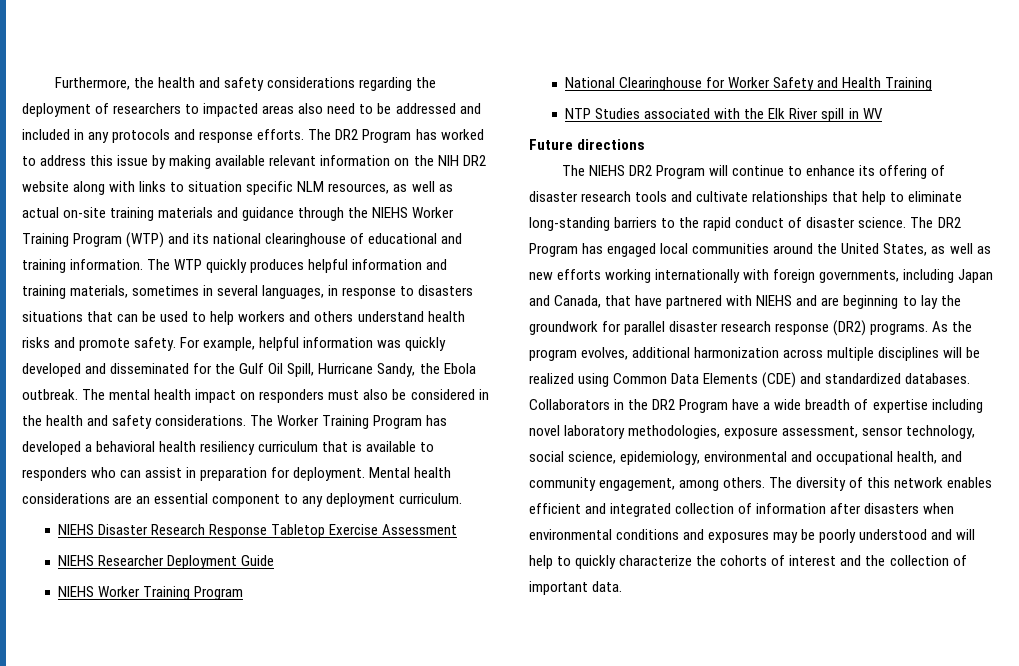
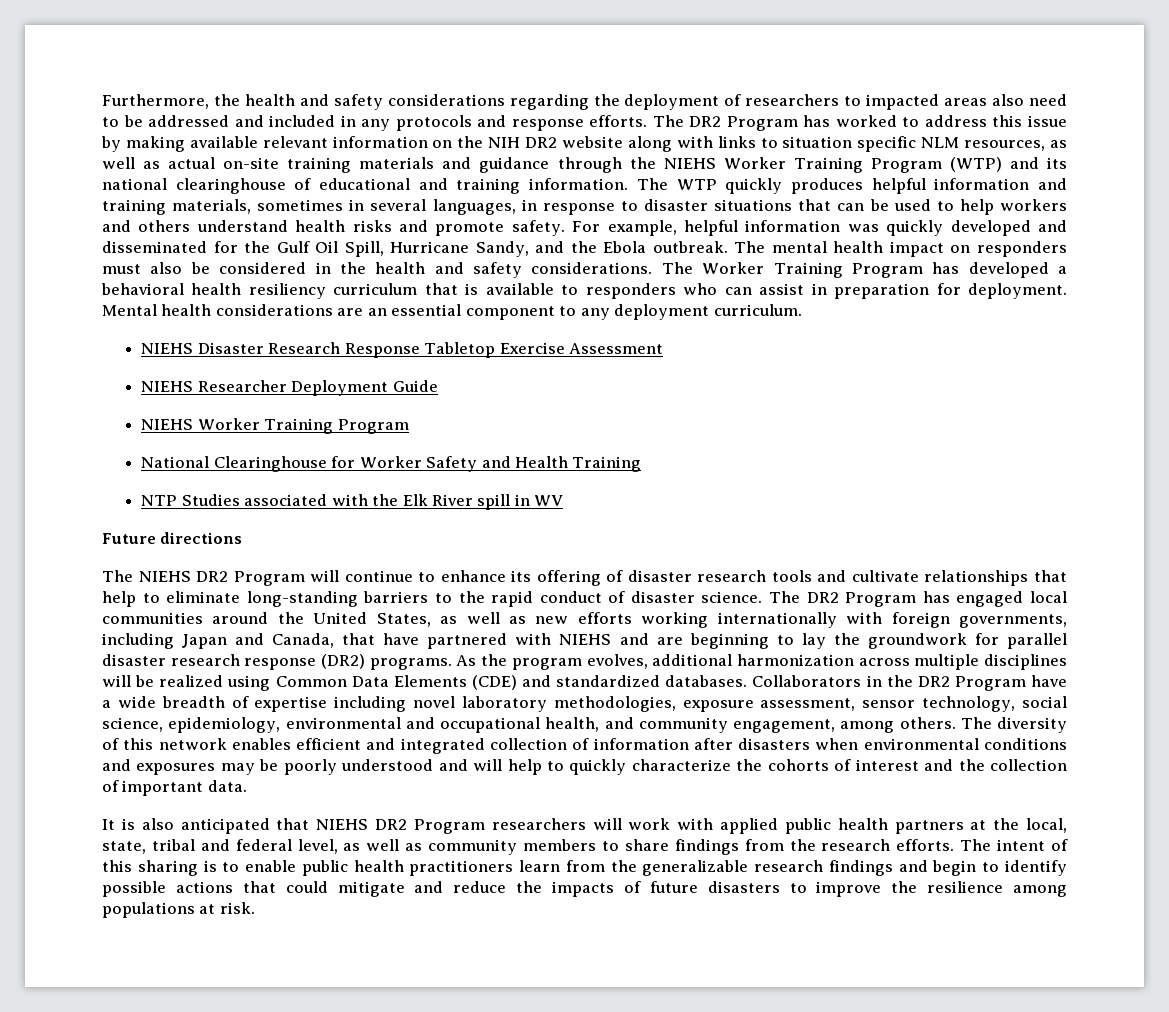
[418,285,474,296] disasters -> [644,199,709,211] disaster
(416, 370) none -> [535,241,565,253] and
(623, 586) none -> [102,818,1068,834] [102,839,1069,855] [102,860,1067,876] [102,881,1067,897] [102,902,255,918] // It is also anticipated that NIEHS DR2 Program researchers will work with applied public health partners at the local, state, tribal and federal level, as well as community members to share findings from the research efforts. The intent of this sharing is to enable public health practitioners learn from the generalizable research findings and begin to identify possible actions that could mitigate and reduce the impacts of future disasters to improve the resilience among populations at risk.

